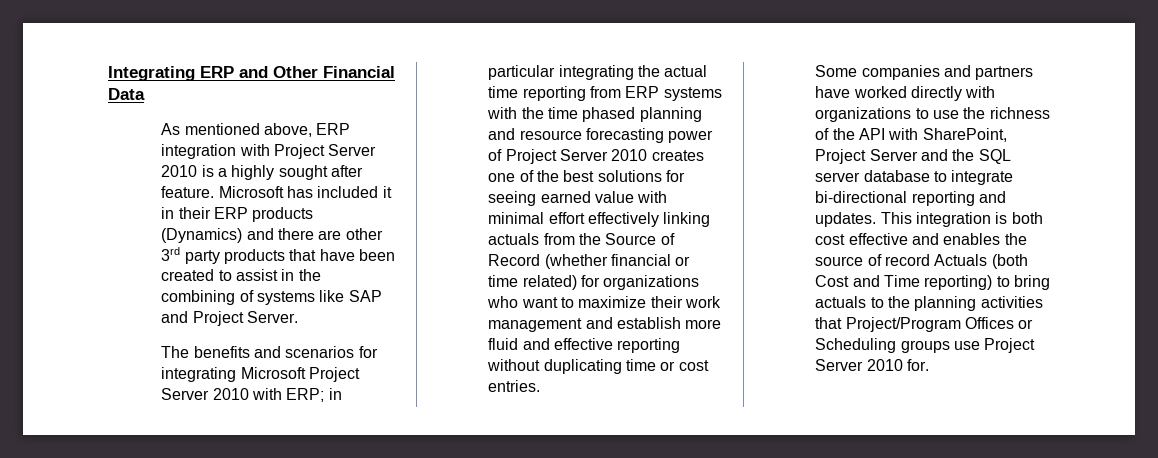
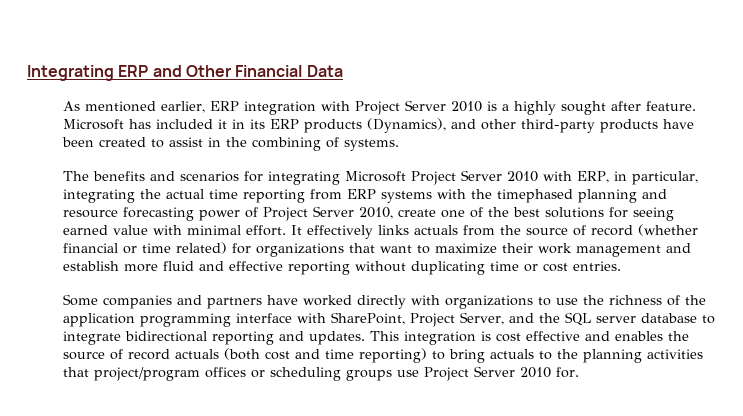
[263,123,312,137] above, -> [160,101,205,113] earlier,
[178,207,211,219] their -> [249,119,265,129] its
[161,228,383,243] [161,247,317,264] (Dynamics) and there are other 3rd party products that -> [366,118,658,133] (Dynamics), and other third-party products
[256,290,382,305] [161,311,298,326] systems like SAP and Project Server. -> [343,139,399,151] systems.
[286,388,342,402] [488,65,556,80] ERP; in particular -> [576,171,698,185] ERP, in particular,
[547,107,636,122] time phased -> [496,189,573,203] timephased
[611,149,704,161] 2010 creates -> [358,207,436,219] 2010, create
[548,212,711,227] [488,233,675,245] [488,254,541,266] effort effectively linking actuals from the Source of Record -> [245,225,633,239] effort. It effectively links actuals from the source of record
[487,296,519,308] who -> [348,243,375,253] that
[858,128,885,140] API -> [62,313,292,327] application programming interface
[869,149,918,161] Server -> [459,312,504,325] Server,
[815,191,908,203] bi-directional -> [124,331,207,342] bidirectional
[1011,212,1043,224] both -> (491, 336) none
[934,254,1028,269] [815,275,920,287] Actuals (both Cost and Time -> [174,348,354,360] actuals (both cost and time
[845,317,1034,332] [815,338,897,353] Project/Program Offices or Scheduling -> [93,367,341,381] project/program offices or scheduling

